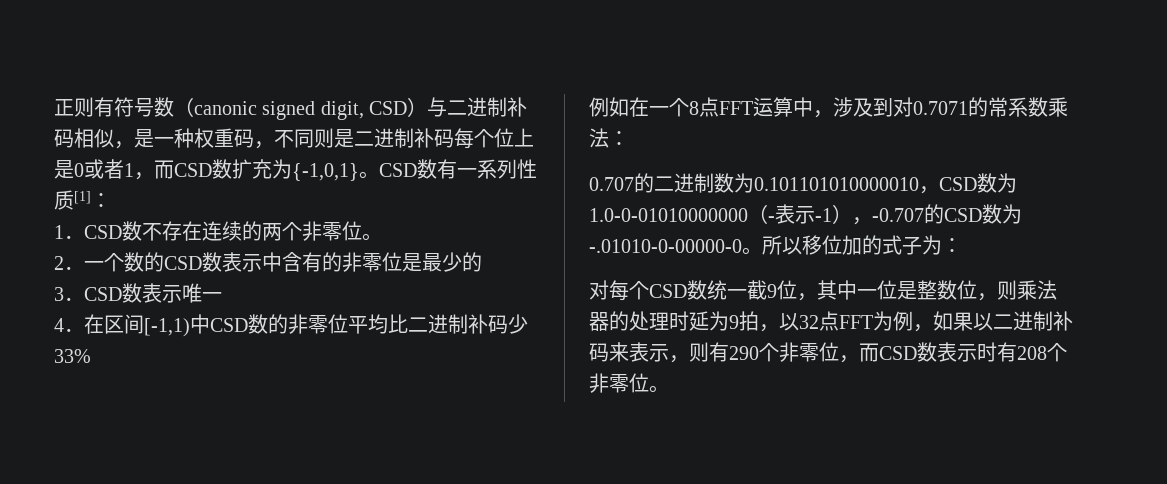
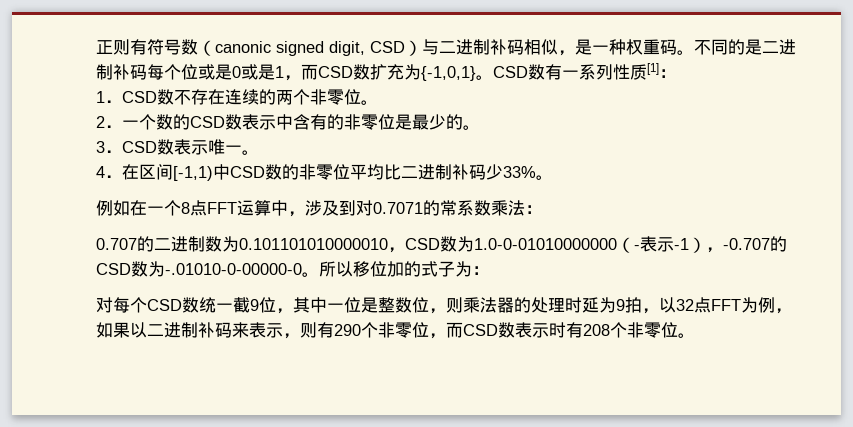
[254,128,334,149] ，不同则 -> [677,39,745,55] 。不同的
[514,128,534,147] 上 -> [198,64,215,80] 或
[104,159,124,179] 者 -> [258,64,275,80] 是
(482, 262) none -> [463,125,480,130] 。
(222, 296) none -> [242,150,259,155] 。
(91, 356) none -> [536,175,553,180] 。

